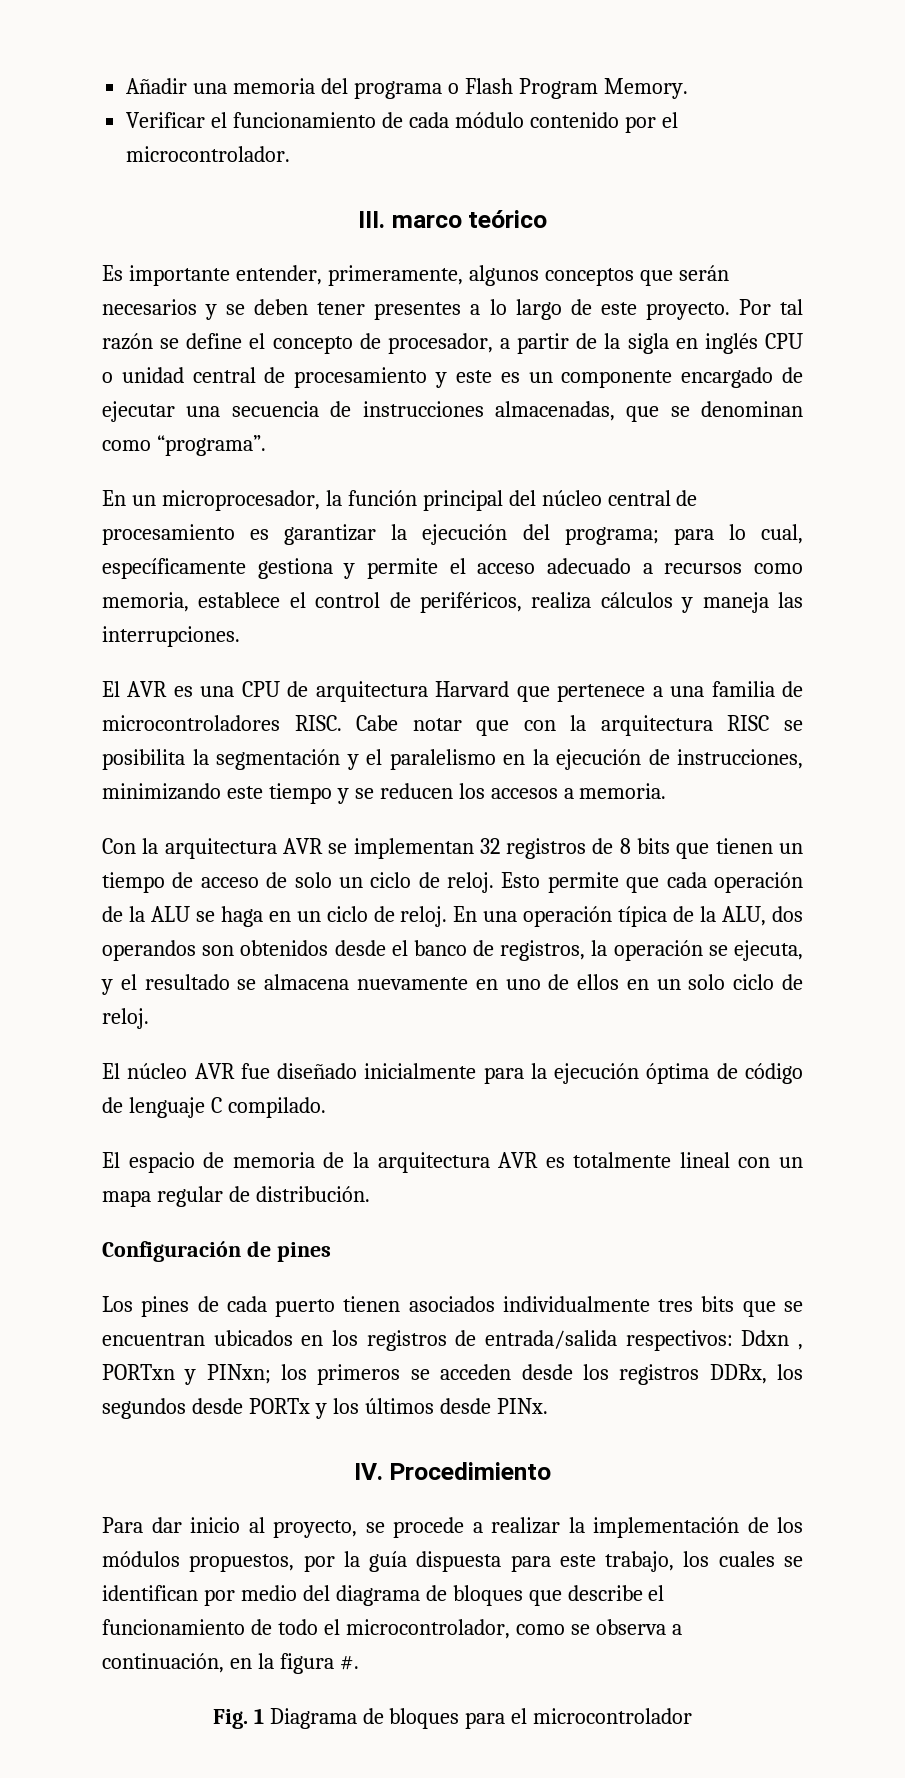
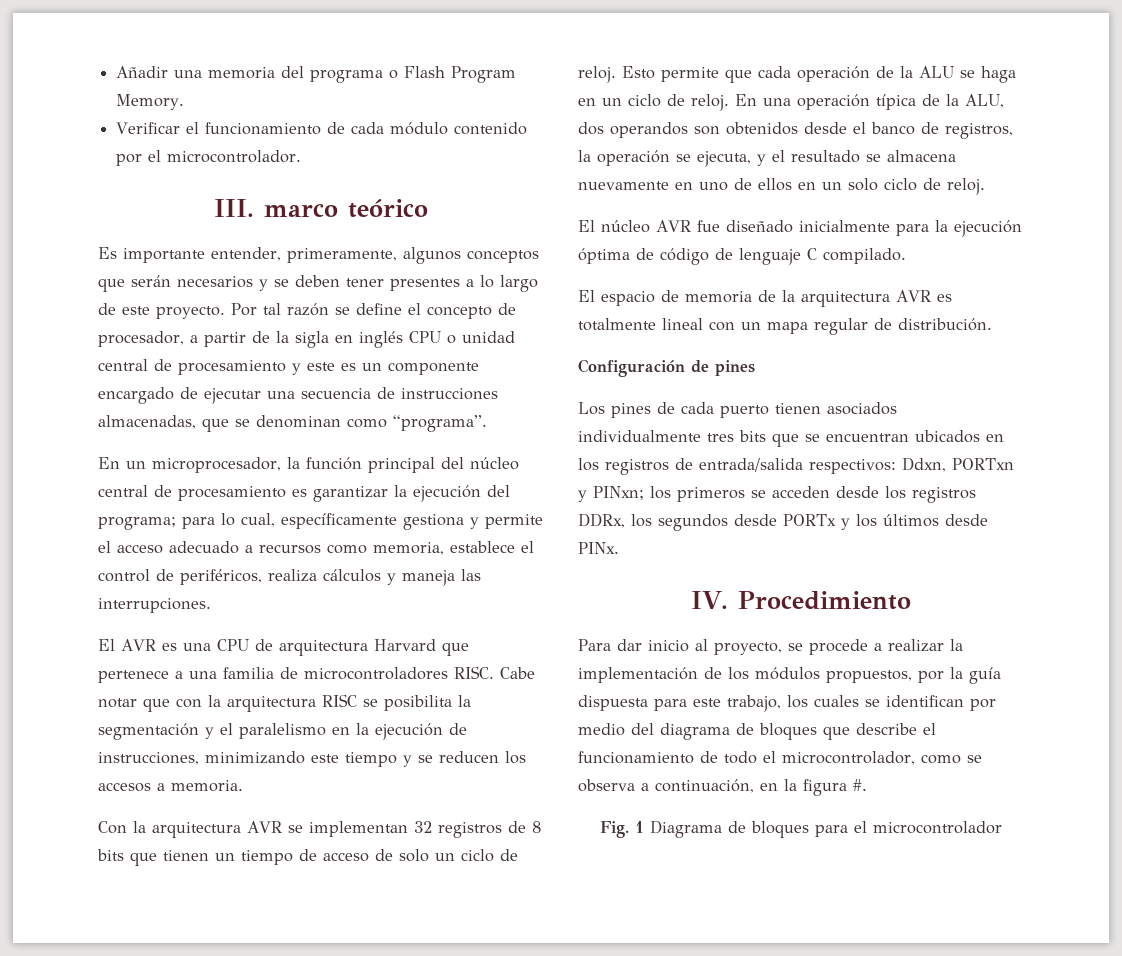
[741,1330,803,1350] Ddxn , -> [902,457,946,472] Ddxn,

